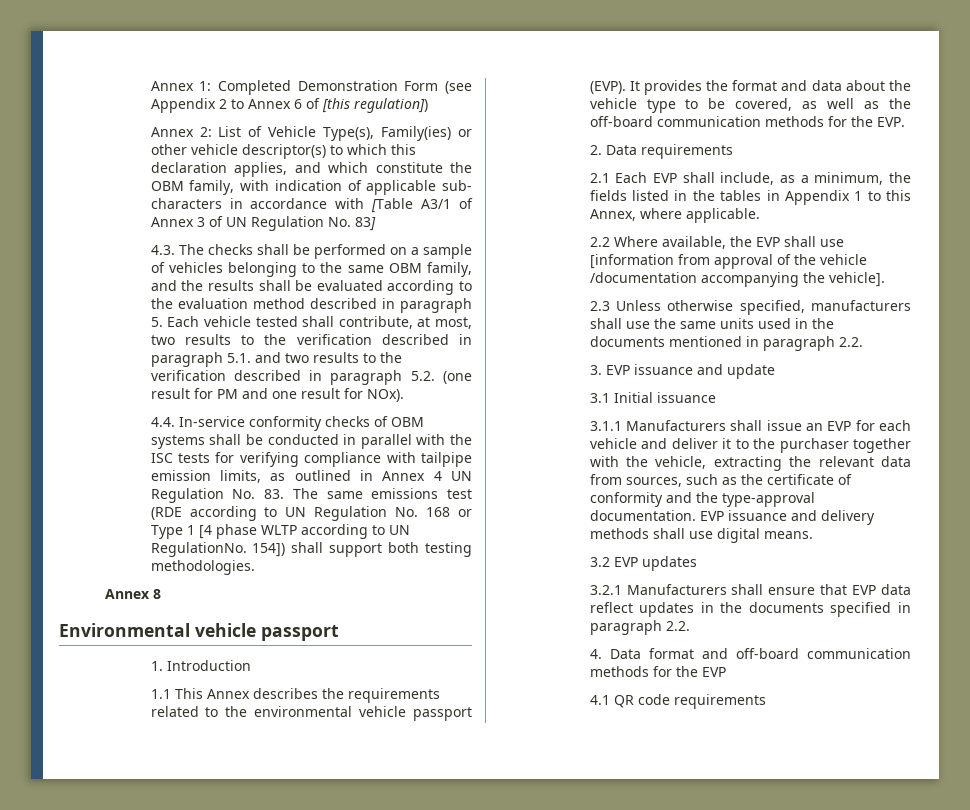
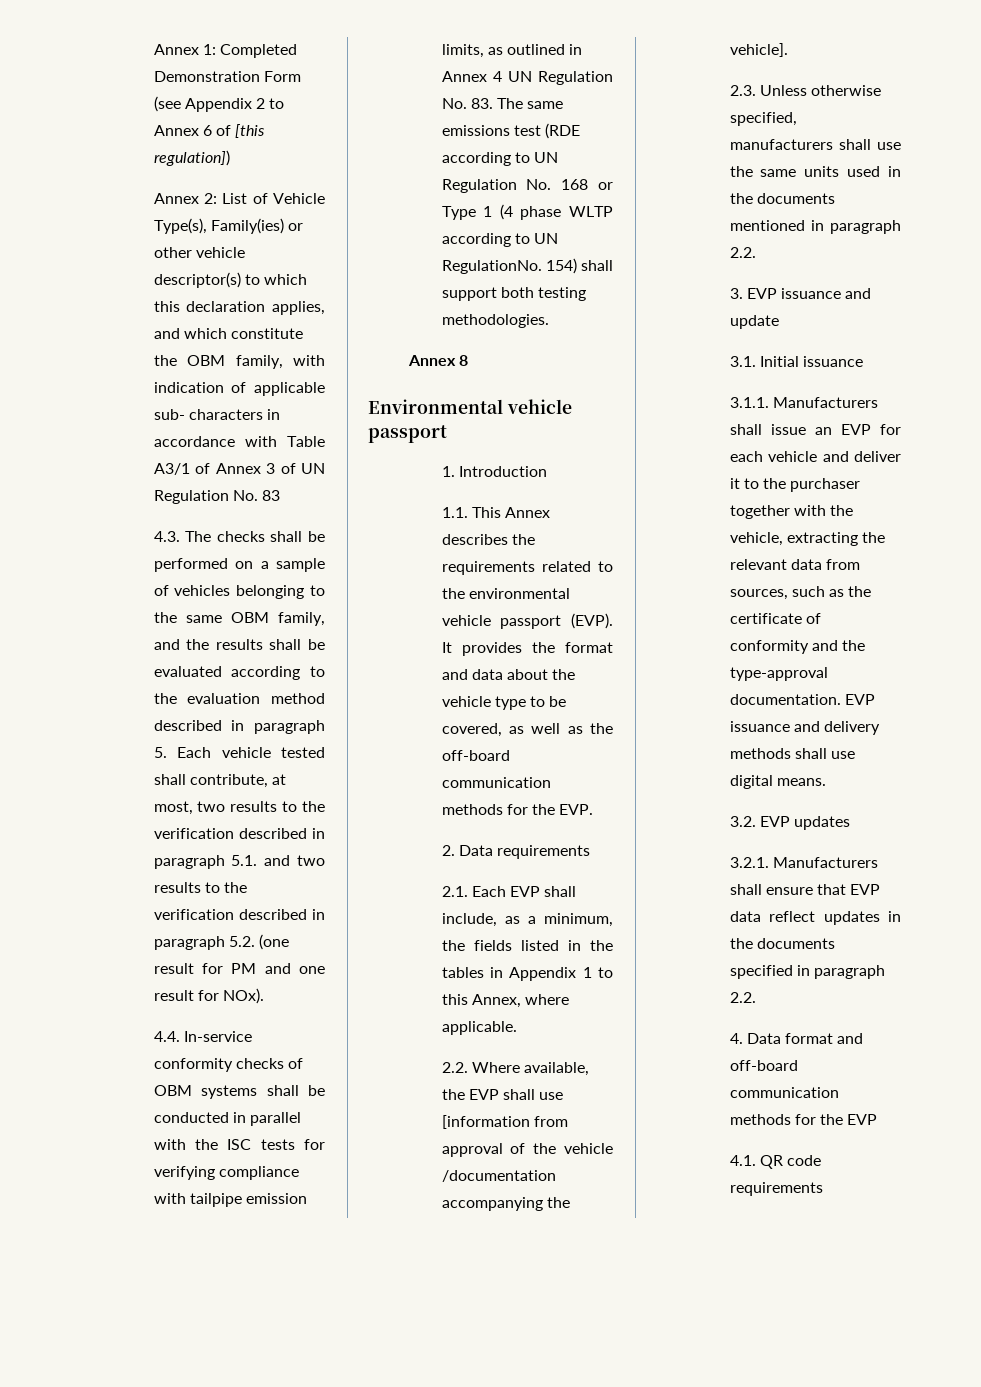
[371,198,414,213] [Table -> [287,436,325,447] Table
[354,217,376,231] 83] -> [261,490,280,501] 83
[198,525,212,539] [4 -> [499,204,513,220] (4
[252,543,286,557] 154]) -> [545,258,577,274] 154)
[150,689,171,699] 1.1 -> [441,507,468,518] 1.1.
[589,173,610,183] 2.1 -> [441,886,468,897] 2.1.
[589,237,610,247] 2.2 -> [441,1062,468,1073] 2.2.
[589,301,610,311] 2.3 -> [729,85,756,96] 2.3.
[589,393,610,403] 3.1 -> [729,356,756,367] 3.1.
[589,421,622,431] 3.1.1 -> [729,397,769,408] 3.1.1.
[589,557,610,567] 3.2 -> [729,816,756,827] 3.2.
[589,585,622,595] 3.2.1 -> [729,857,769,868] 3.2.1.
[589,695,610,705] 4.1 -> [729,1155,756,1166] 4.1.

